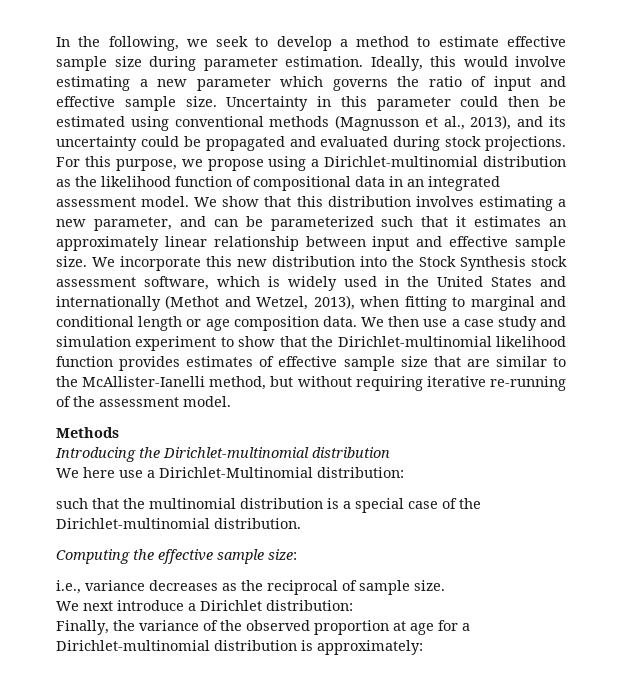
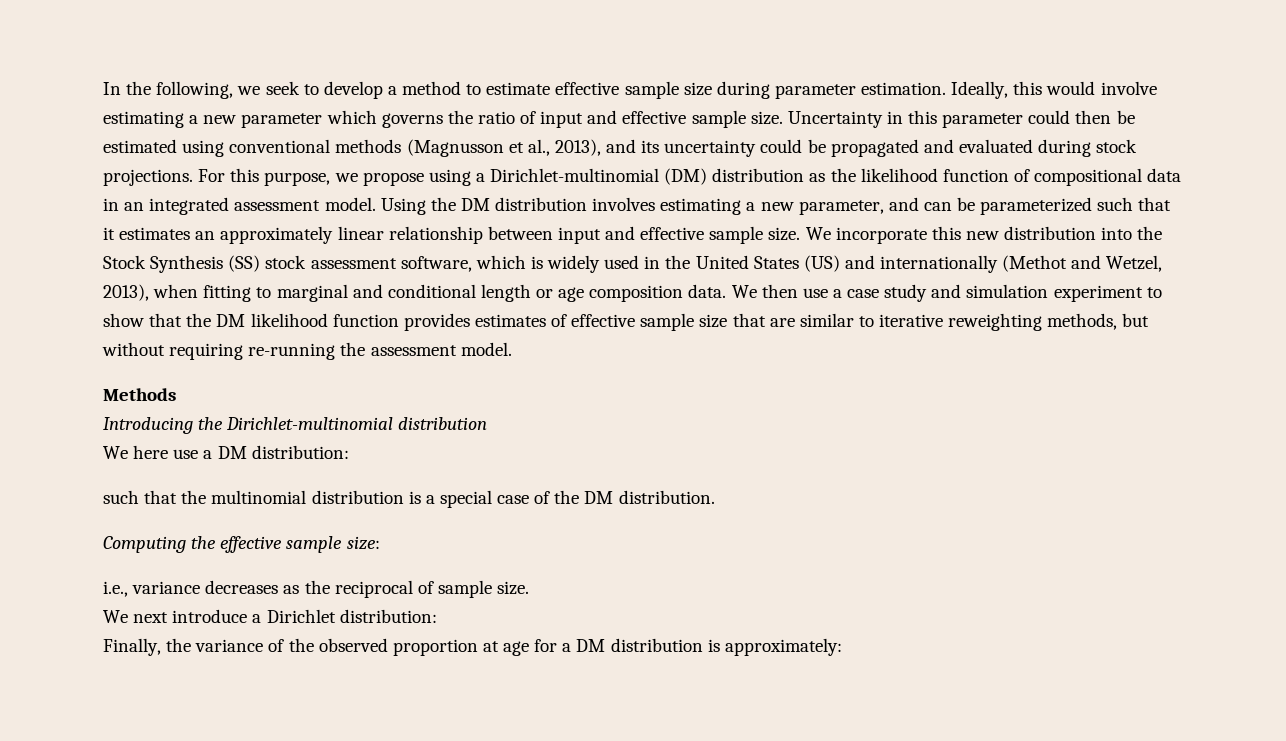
(479, 161) none -> [664,168,708,185] (DM)
[194,196,323,207] We show that this -> [380,197,490,215] Using the DM
(526, 263) none -> [228,255,261,272] (SS)
(532, 282) none -> [803,255,840,272] (US)
[337,336,492,347] Dirichlet-multinomial -> [216,314,246,327] DM
[56,376,566,391] [56,396,71,407] the McAllister-Ianelli method, but without requiring iterative re-running of -> [879,313,1150,331] [102,342,336,360] iterative reweighting methods, but without requiring re-running
[159,467,313,478] Dirichlet-Multinomial -> [217,446,247,459] DM
[56,518,210,529] Dirichlet-multinomial -> [584,491,614,504] DM
[56,640,210,651] Dirichlet-multinomial -> [576,639,606,652] DM

